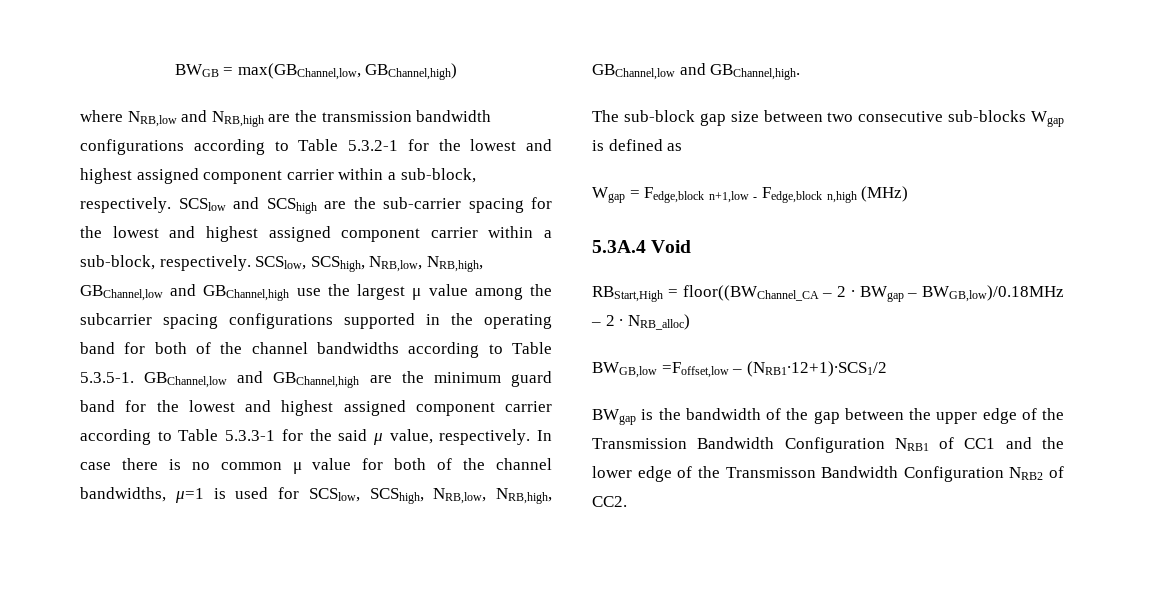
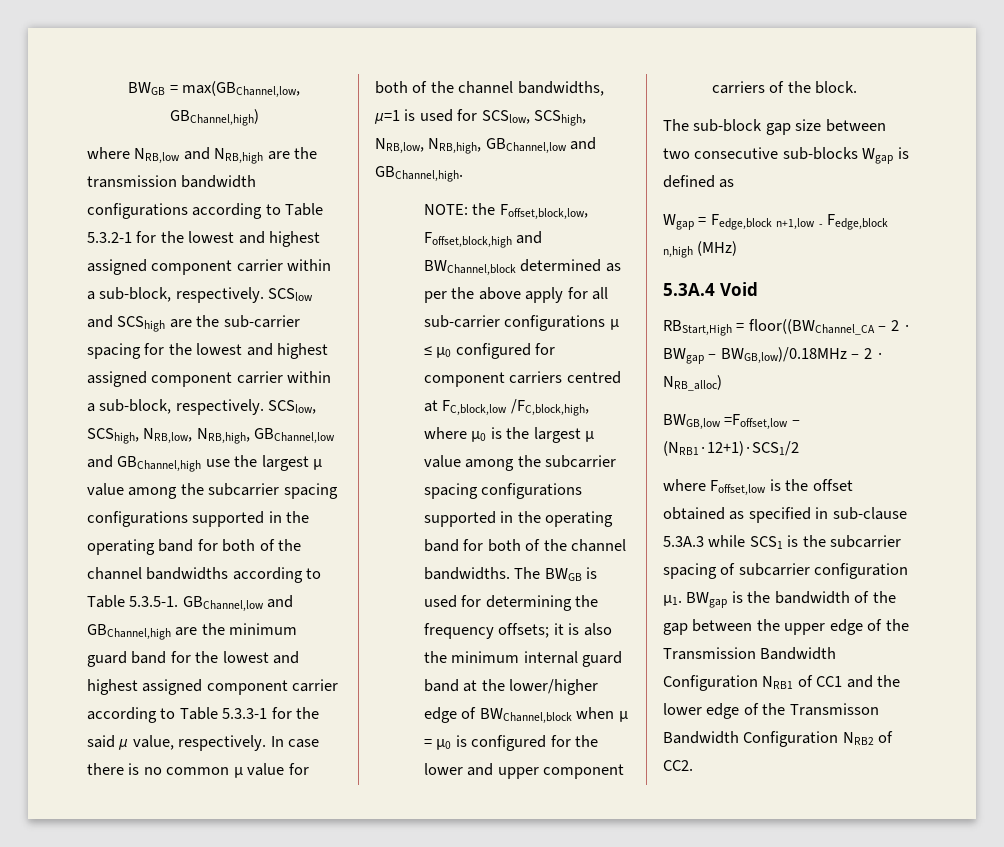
(801, 72) none -> [423,203,588,219] [423,231,543,248] [423,259,621,275] [423,287,609,303] [423,315,619,331] [423,343,556,359] [423,371,621,387] [423,399,589,416] [423,427,595,443] [423,455,617,471] [423,483,583,499] [423,511,614,527] [423,539,627,552] [423,567,598,581] [423,595,599,611] [423,623,612,639] [423,651,623,667] [423,679,599,695] [423,707,628,723] [423,735,599,751] [423,763,625,779] [711,81,858,94] // NOTE: the Foffset,block,low, Foffset,block,high and BWChannel,block determined as per the above apply for all sub-carrier configurations μ ≤ μ0 configured for component carriers centred at FC,block,low /FC,block,high, where μ0 is the largest µ value among the subcarrier spacing configurations supported in the operating band for both of the channel bandwidths. The BWGB is used for determining the frequency offsets; it is also the minimum internal guard band at the lower/higher edge of BWChannel,block when μ = μ0 is configured for the lower and upper component carriers of the block.
(887, 369) none -> [663,479,853,495] [663,507,907,523] [663,535,902,549] [663,563,909,579] [663,595,682,606] where Foffset,low is the offset obtained as specified in sub-clause 5.3A.3 while SCS1 is the subcarrier spacing of subcarrier configuration µ1.

